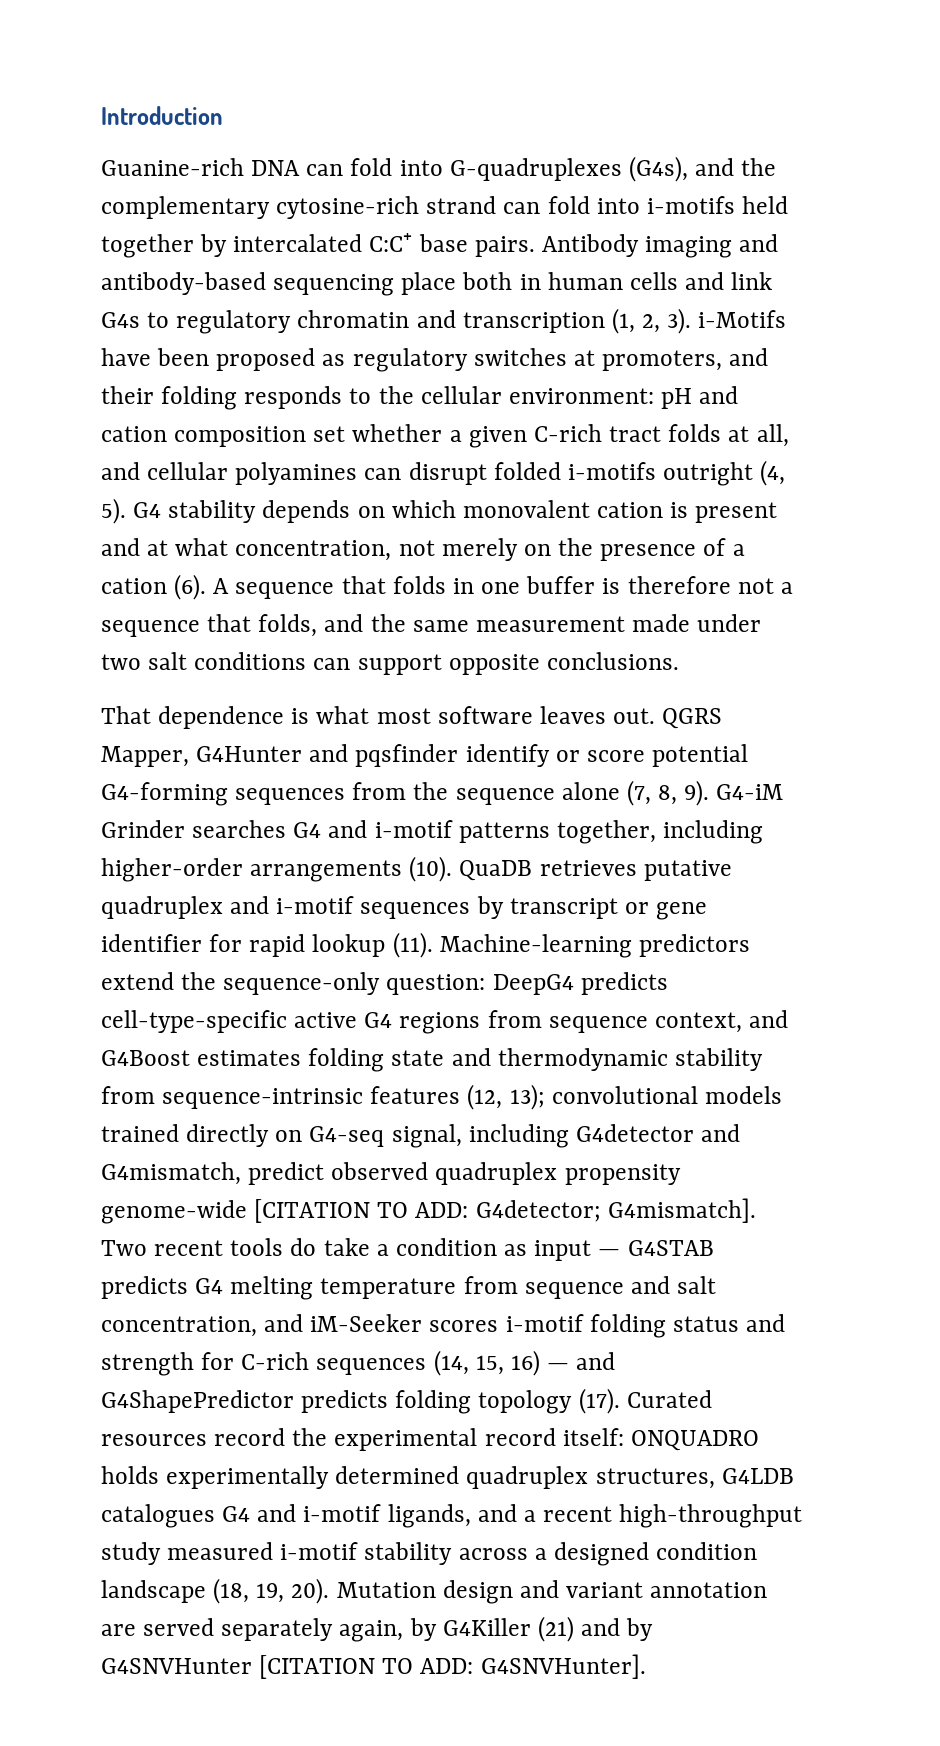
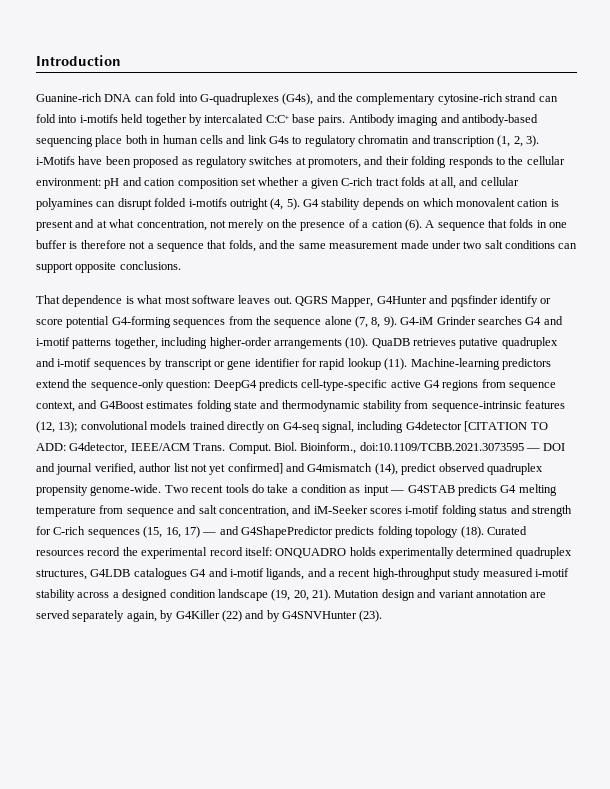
[701,1124,741,1142] [101,1162,681,1185] [101,1198,756,1224] and G4mismatch, predict observed quadruplex propensity genome-wide [CITATION TO ADD: G4detector; G4mismatch]. -> [464,421,548,432] [36,442,566,454] [36,463,543,475] [36,484,162,496] [CITATION TO ADD: G4detector, IEEE/ACM Trans. Comput. Biol. Bioinform., doi:10.1109/TCBB.2021.3073595 — DOI and journal verified, author list not yet confirmed] and G4mismatch (14), predict observed quadruplex propensity genome-wide.
[433,1350,540,1376] (14, 15, 16) -> [143,526,200,538] (15, 16, 17)
[578,1388,620,1414] (17). -> [460,526,484,538] (18).
[213,1578,330,1604] (18, 19, 20). -> [271,589,331,601] (19, 20, 21).
[537,1616,574,1642] (21) -> [221,610,242,622] (22)
[259,1654,646,1679] [CITATION TO ADD: G4SNVHunter]. -> [359,610,383,622] (23).

